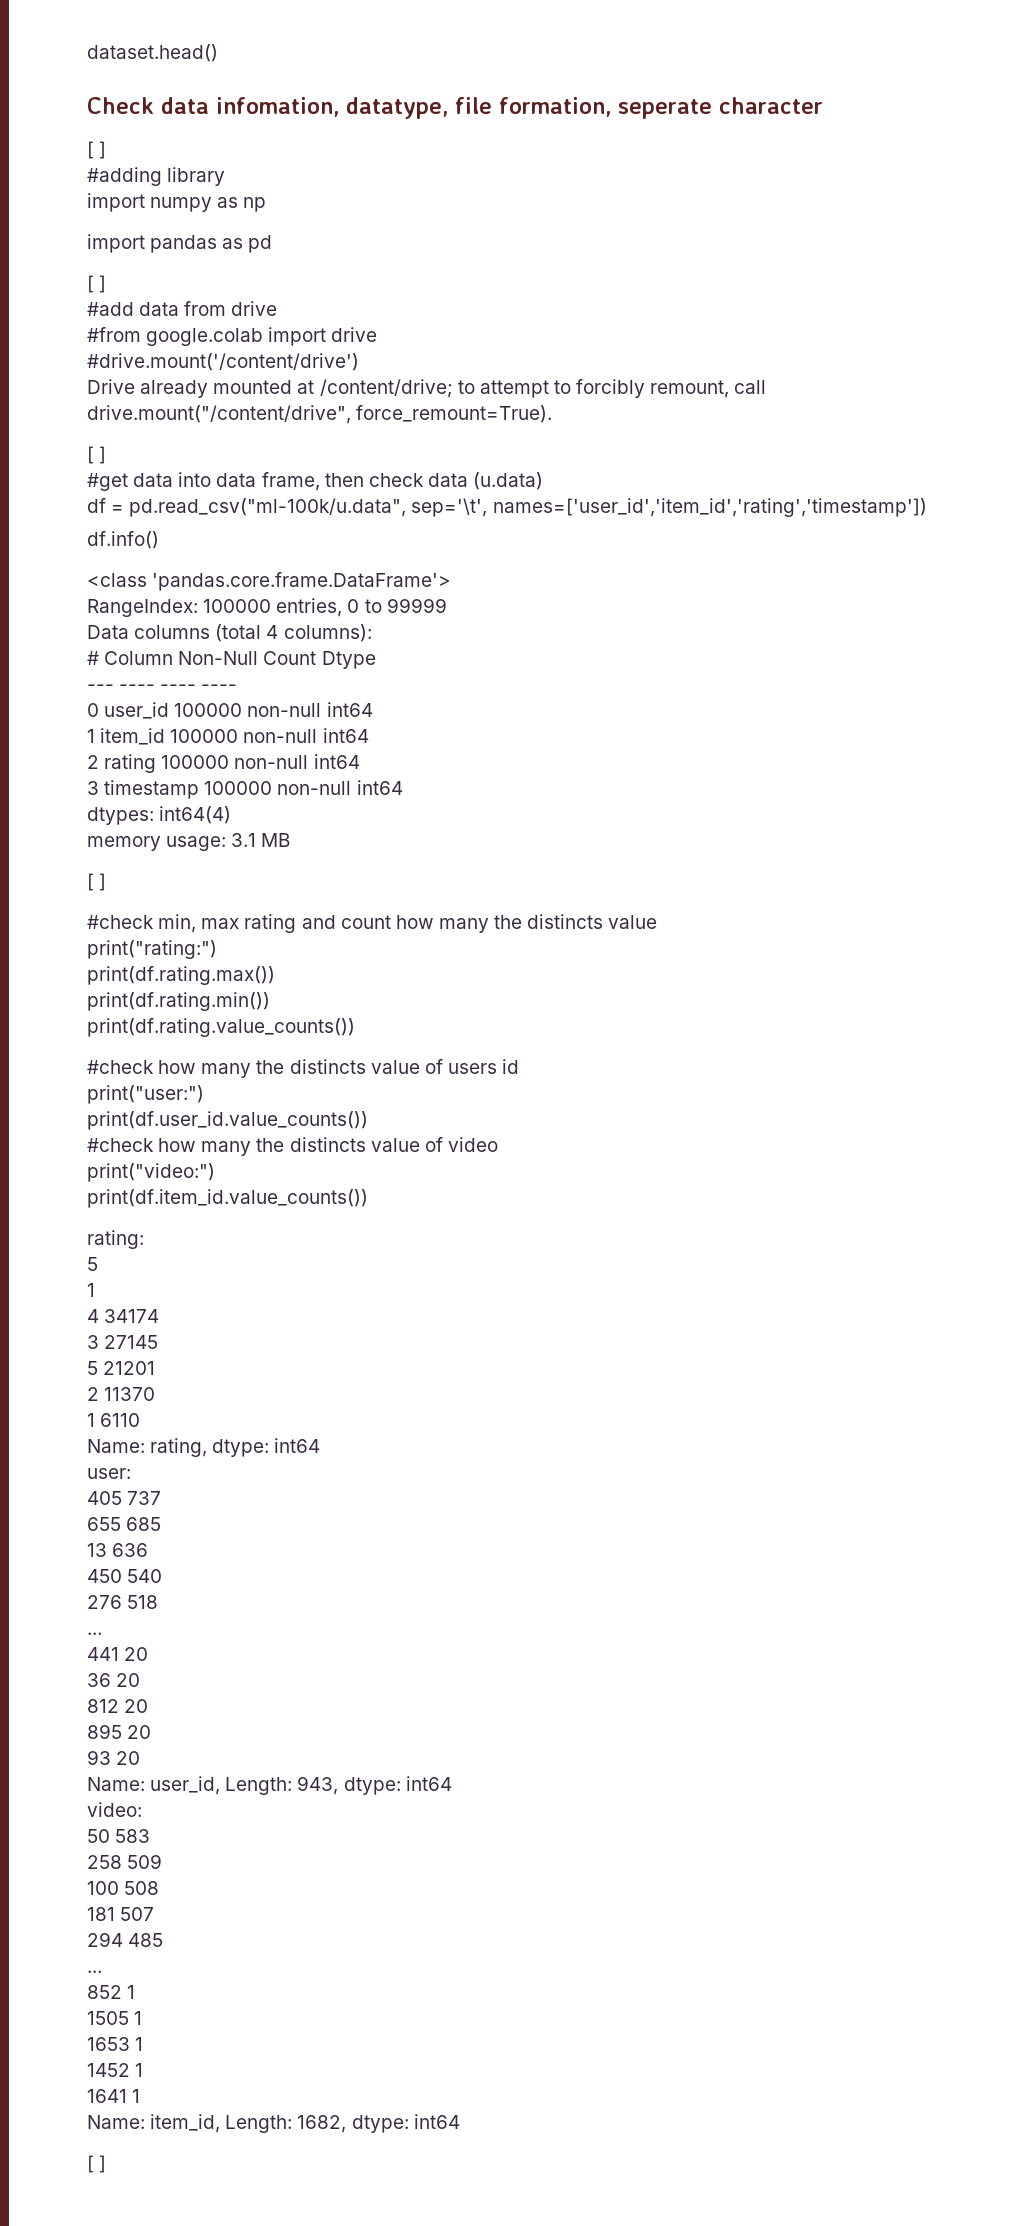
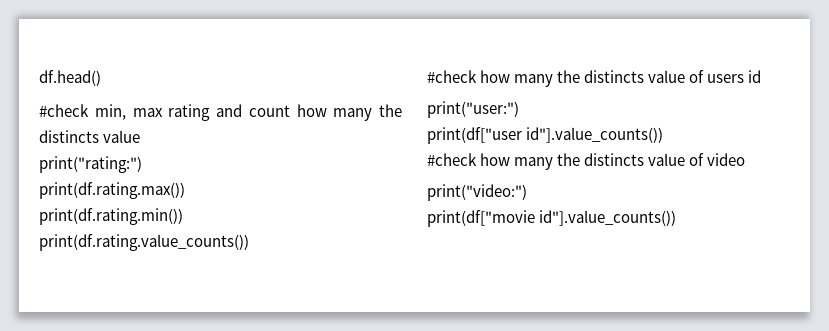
[87,44,218,62] [87,97,823,119] [87,141,107,159] [87,167,226,186] [87,193,267,212] [87,234,273,253] [87,275,107,293] [87,301,278,316] [87,327,378,346] [87,353,359,371] [87,379,767,398] [87,405,553,424] [87,446,107,464] [87,472,544,491] [87,498,927,517] [87,531,159,549] [87,572,452,591] [87,598,447,617] [87,624,372,642] [87,651,376,669] [87,684,238,691] [87,702,373,719] [87,728,369,745] [87,754,360,773] [87,780,403,799] [87,806,232,825] [87,833,291,851] [87,873,107,891] dataset.head() // Check data infomation, datatype, file formation, seperate character // [ ] // #adding library // import numpy as np // import pandas as pd // [ ] // #add data from drive // #from google.colab import drive // #drive.mount('/content/drive') // Drive already mounted at /content/drive; to attempt to forcibly remount, call drive.mount("/content/drive", force_remount=True). // [ ] // #get data into data frame, then check data (u.data) // df = pd.read_csv("ml-100k/u.data", sep='\t', names=['user_id','item_id','rating','timestamp']) // df.info() // <class 'pandas.core.frame.DataFrame'> // RangeIndex: 100000 entries, 0 to 99999 // Data columns (total 4 columns): // # Column Non-Null Count Dtype // --- ---- ---- ---- // 0 user_id 100000 non-null int64 // 1 item_id 100000 non-null int64 // 2 rating 100000 non-null int64 // 3 timestamp 100000 non-null int64 // dtypes: int64(4) // memory usage: 3.1 MB // [ ] -> [39,70,101,86] df.head()
[87,1111,368,1130] print(df.user_id.value_counts()) -> [427,127,664,144] print(df["user id"].value_counts())
[87,1189,368,1208] [87,1230,144,1249] [87,1257,98,1271] [87,1283,95,1297] [87,1309,160,1323] [87,1335,159,1349] [87,1361,156,1375] [87,1387,156,1401] [87,1413,141,1427] [87,1438,321,1457] [87,1468,131,1479] [87,1491,162,1505] [87,1517,162,1531] [87,1543,149,1557] [87,1569,163,1583] [87,1595,159,1609] [87,1632,102,1635] [87,1647,149,1661] [87,1673,141,1687] [87,1699,149,1713] [87,1724,152,1739] [87,1750,141,1765] [87,1776,452,1795] [87,1802,142,1817] [87,1829,151,1843] [87,1854,163,1869] [87,1881,160,1895] [87,1907,155,1921] [87,1932,164,1947] [87,1970,102,1973] [87,1985,136,1999] [87,2011,143,2025] [87,2037,144,2051] [87,2063,144,2077] [87,2089,141,2103] [87,2114,460,2133] [87,2155,107,2173] print(df.item_id.value_counts()) // rating: // 5 // 1 // 4 34174 // 3 27145 // 5 21201 // 2 11370 // 1 6110 // Name: rating, dtype: int64 // user: // 405 737 // 655 685 // 13 636 // 450 540 // 276 518 // ... // 441 20 // 36 20 // 812 20 // 895 20 // 93 20 // Name: user_id, Length: 943, dtype: int64 // video: // 50 583 // 258 509 // 100 508 // 181 507 // 294 485 // ... // 852 1 // 1505 1 // 1653 1 // 1452 1 // 1641 1 // Name: item_id, Length: 1682, dtype: int64 // [ ] -> [427,210,677,227] print(df["movie id"].value_counts())

